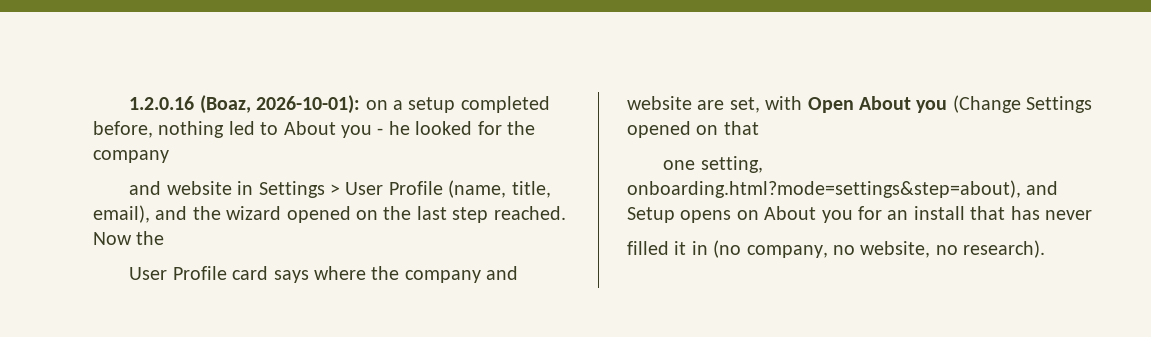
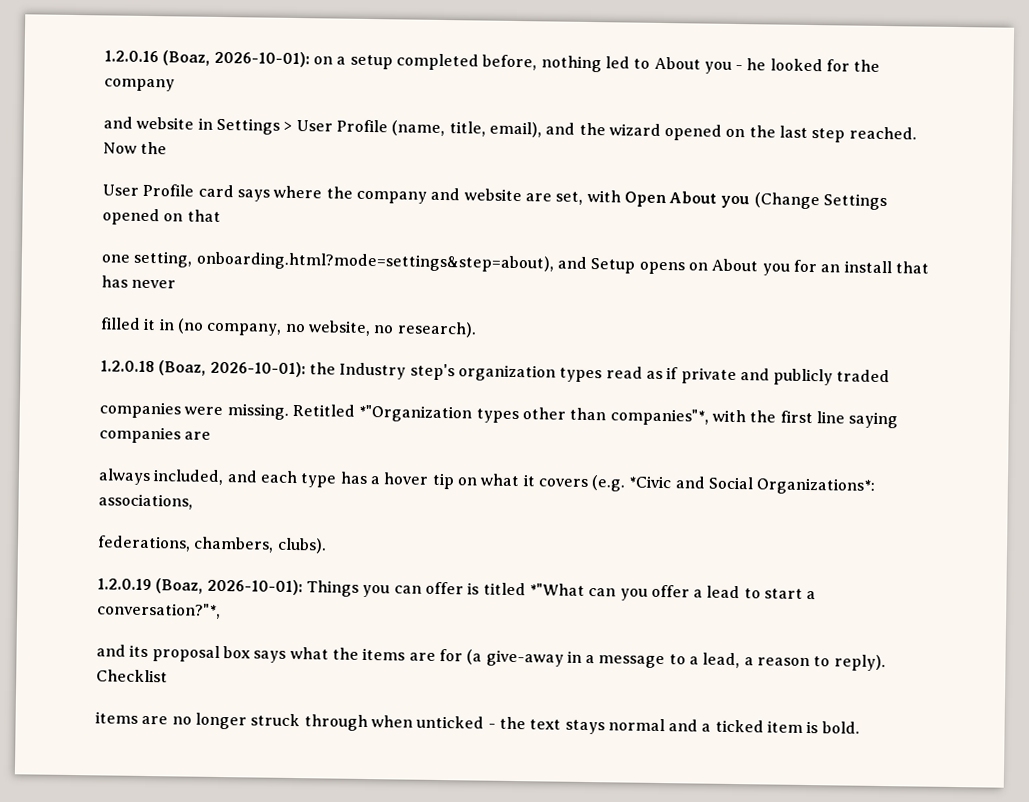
(1046, 249) none -> [100,360,891,386] [99,401,899,429] [99,426,212,444] [98,468,876,495] [98,493,193,510] [97,535,327,554] [97,578,817,601] [97,602,221,620] [96,644,886,672] [96,669,168,683] [95,711,860,735] // 1.2.0.18 (Boaz, 2026-10-01): the Industry step's organization types read as if private and publicly traded // companies were missing. Retitled *"Organization types other than companies"*, with the first line saying companies are // always included, and each type has a hover tip on what it covers (e.g. *Civic and Social Organizations*: associations, // federations, chambers, clubs). // 1.2.0.19 (Boaz, 2026-10-01): Things you can offer is titled *"What can you offer a lead to start a conversation?"*, // and its proposal box says what the items are for (a give-away in a message to a lead, a reason to reply). Checklist // items are no longer struck through when unticked - the text stays normal and a ticked item is bold.

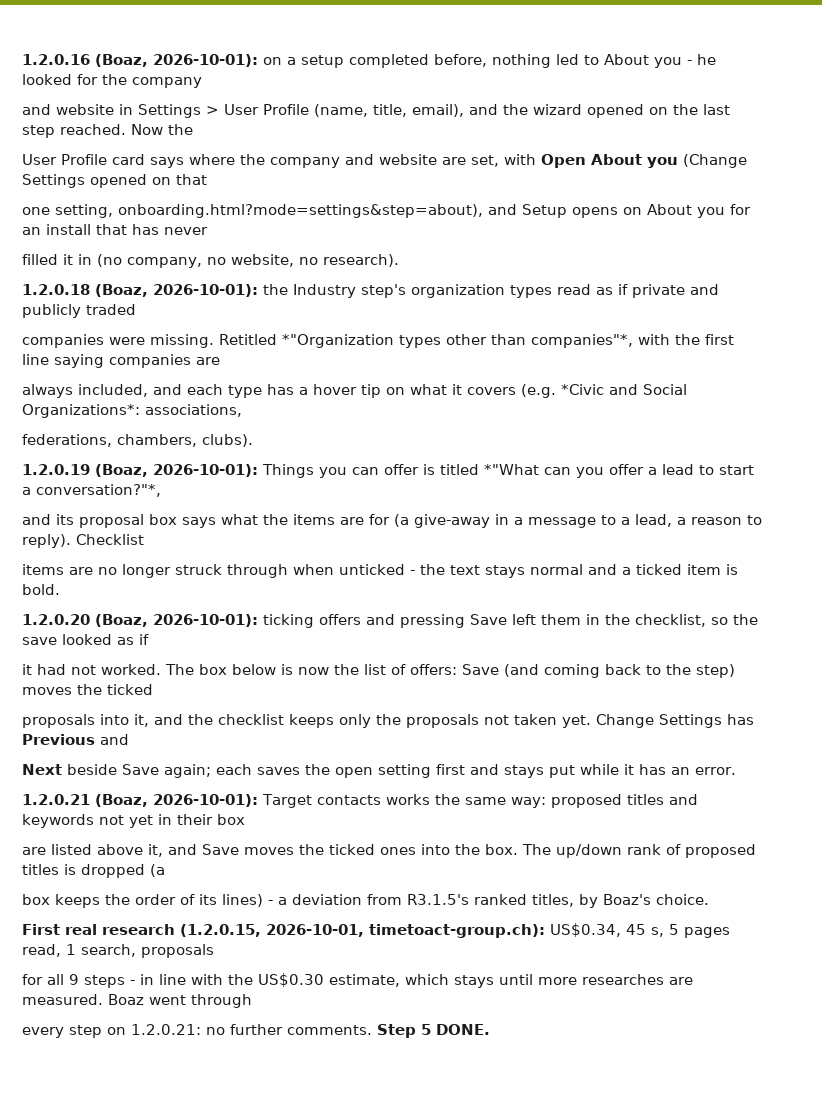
(860, 727) none -> [22,614,758,628] [22,634,149,645] [22,664,735,678] [22,684,153,695] [22,714,754,728] [22,734,129,745] [22,764,736,778] [22,794,698,808] [22,814,245,828] [22,844,756,858] [22,864,165,878] [22,894,709,908] [22,923,730,938] [22,944,214,958] [22,973,693,988] [22,994,252,1008] [22,1024,490,1038] // 1.2.0.20 (Boaz, 2026-10-01): ticking offers and pressing Save left them in the checklist, so the save looked as if // it had not worked. The box below is now the list of offers: Save (and coming back to the step) moves the ticked // proposals into it, and the checklist keeps only the proposals not taken yet. Change Settings has Previous and // Next beside Save again; each saves the open setting first and stays put while it has an error. // 1.2.0.21 (Boaz, 2026-10-01): Target contacts works the same way: proposed titles and keywords not yet in their box // are listed above it, and Save moves the ticked ones into the box. The up/down rank of proposed titles is dropped (a // box keeps the order of its lines) - a deviation from R3.1.5's ranked titles, by Boaz's choice. // First real research (1.2.0.15, 2026-10-01, timetoact-group.ch): US$0.34, 45 s, 5 pages read, 1 search, proposals // for all 9 steps - in line with the US$0.30 estimate, which stays until more researches are measured. Boaz went through // every step on 1.2.0.21: no further comments. Step 5 DONE.

